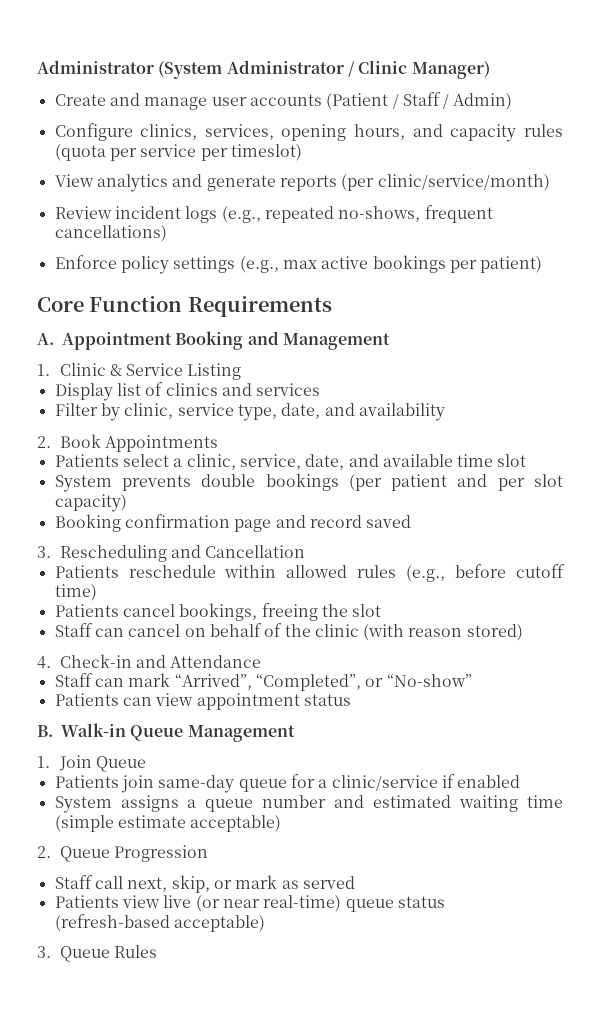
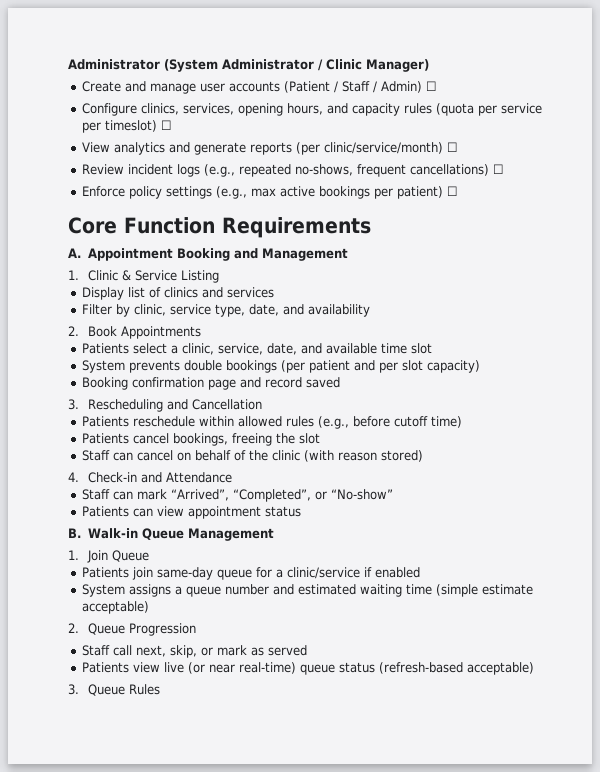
(513, 101) none -> [426,81,437,91] ☐
(302, 152) none -> [161,120,172,130] ☐
(550, 182) none -> [447,142,458,152] ☐
(167, 233) none -> [493,164,504,174] ☐
(543, 264) none -> [447,186,458,196] ☐

